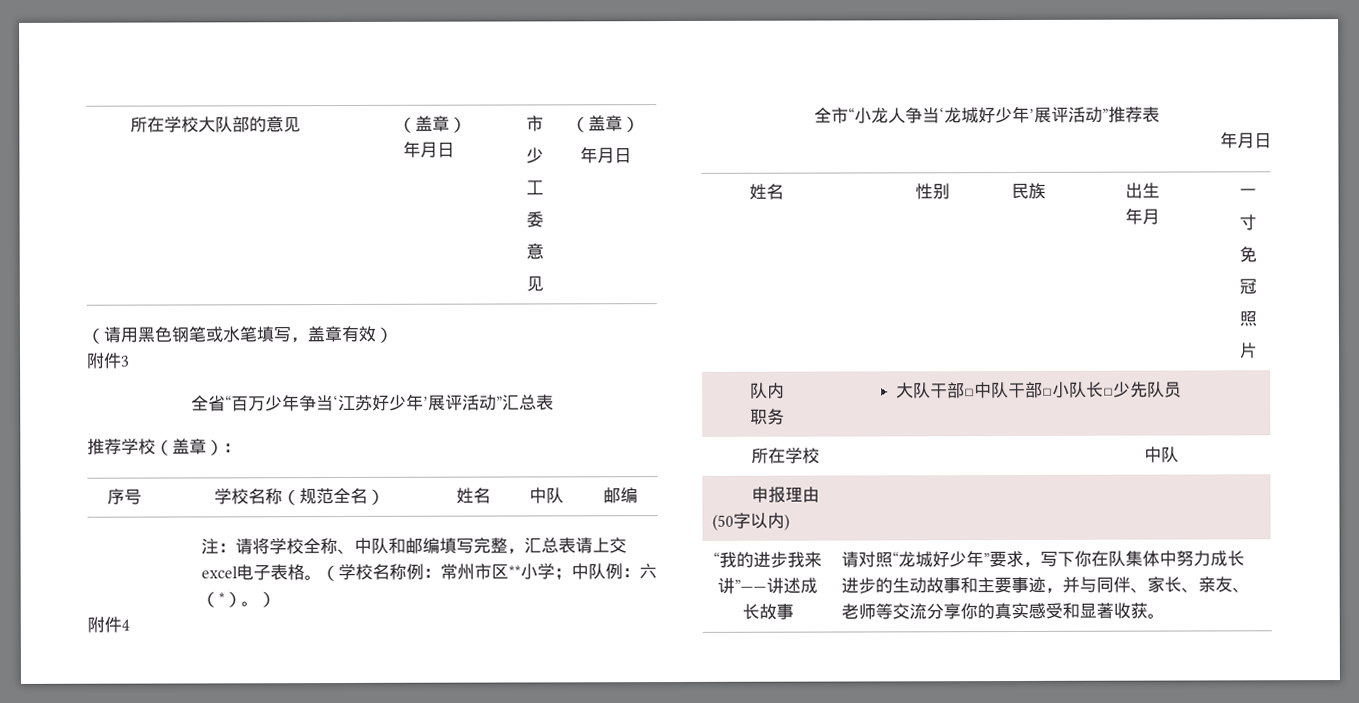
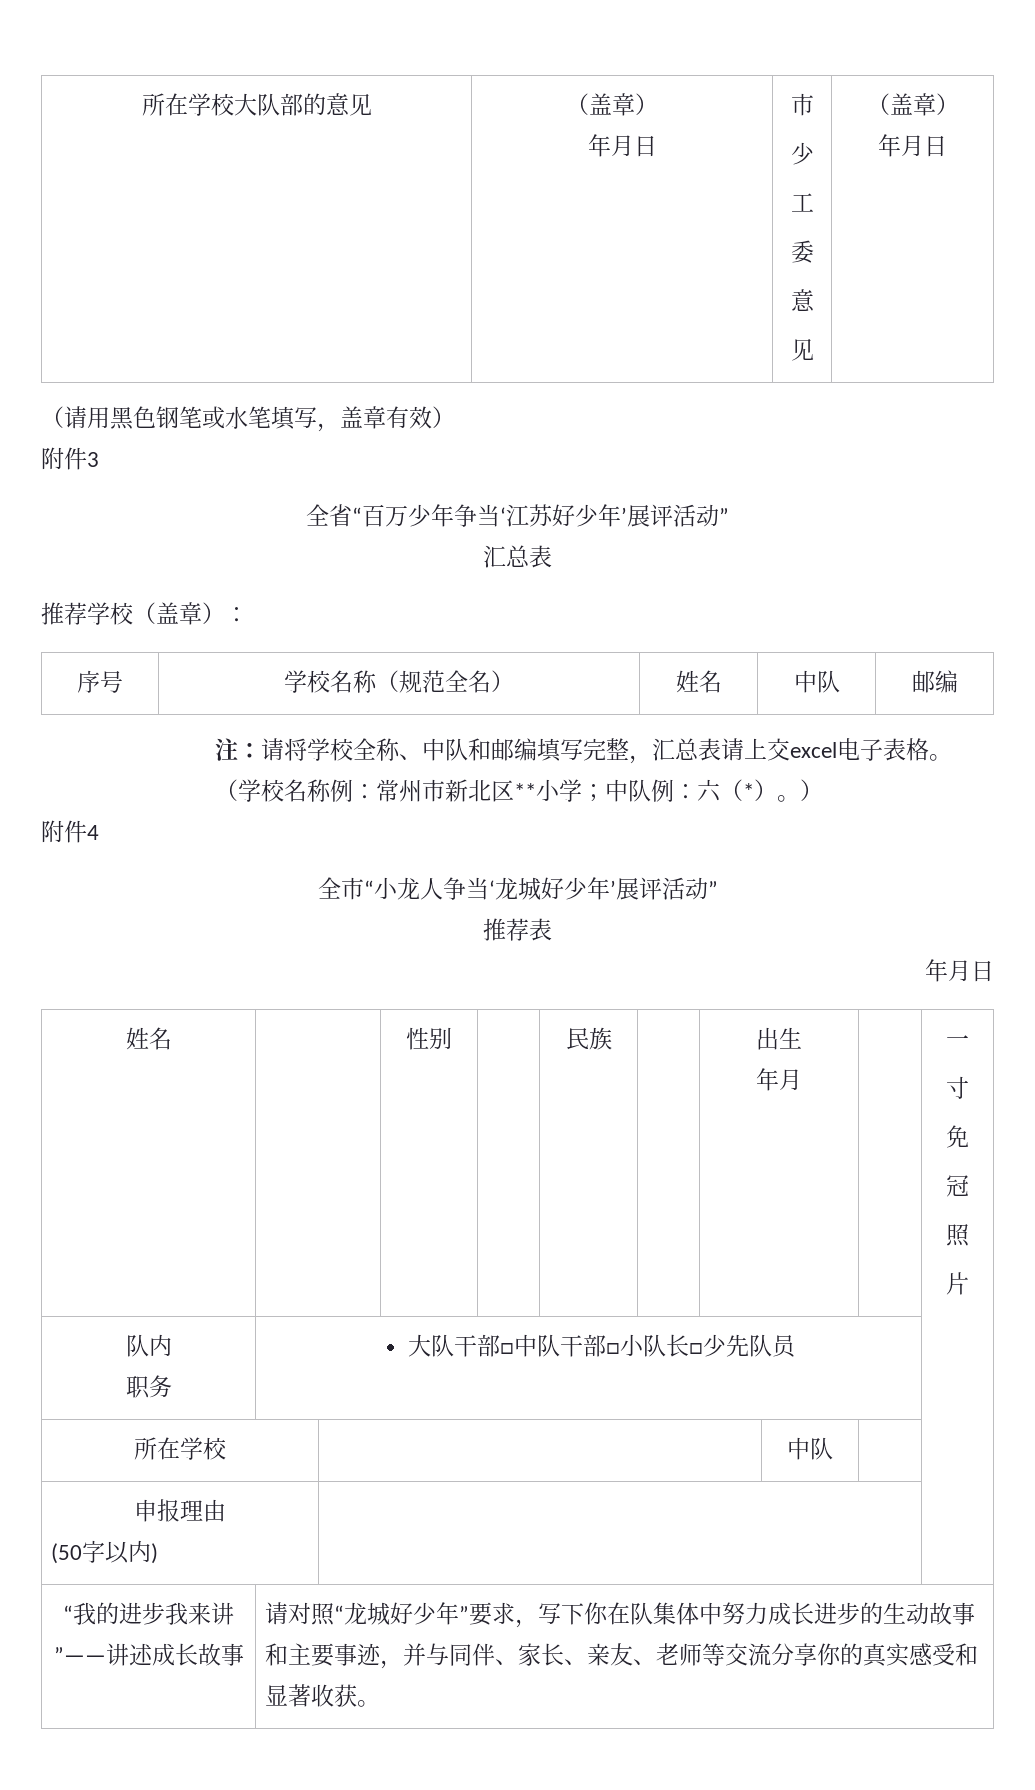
(503, 402) none -> (729, 516) //
(492, 571) none -> [444,779,491,802] 新北
(1109, 114) none -> (718, 889) //

